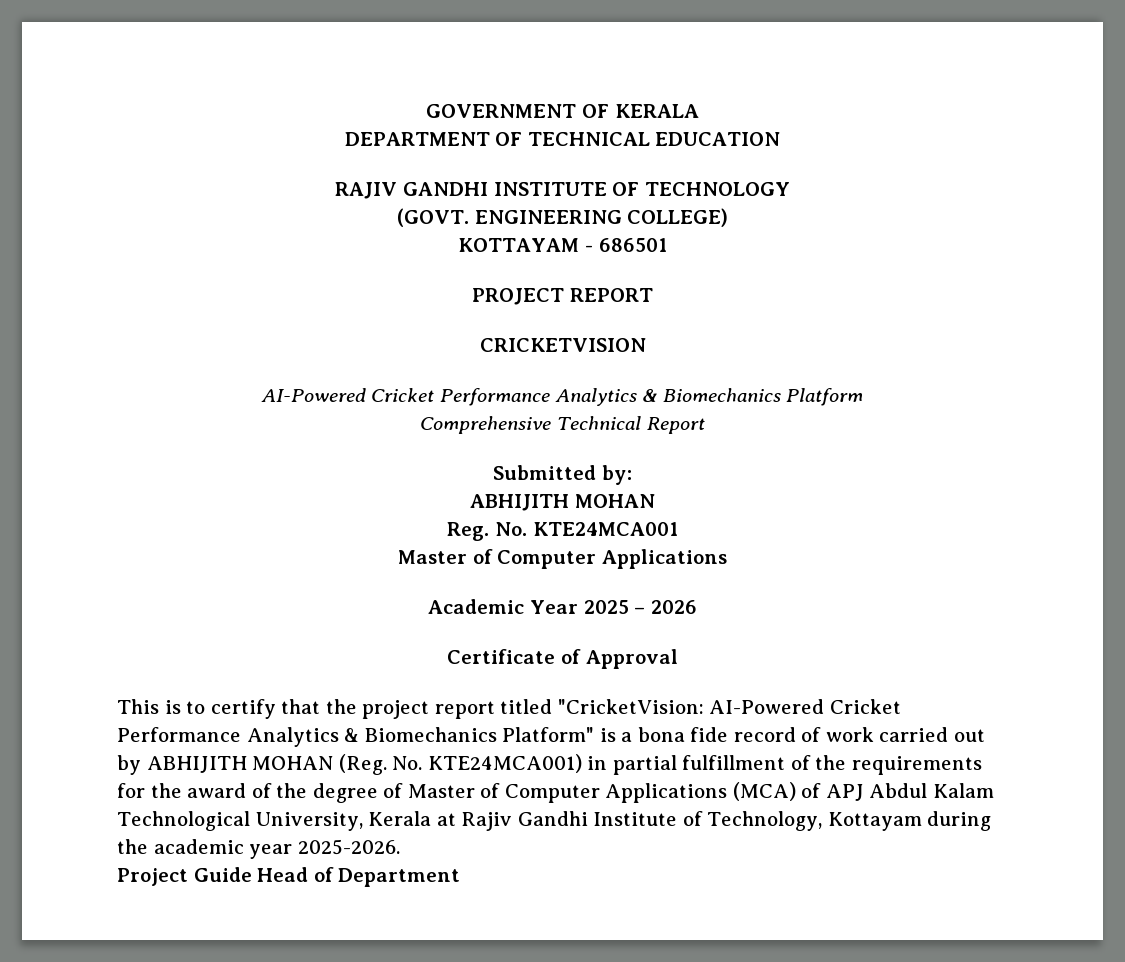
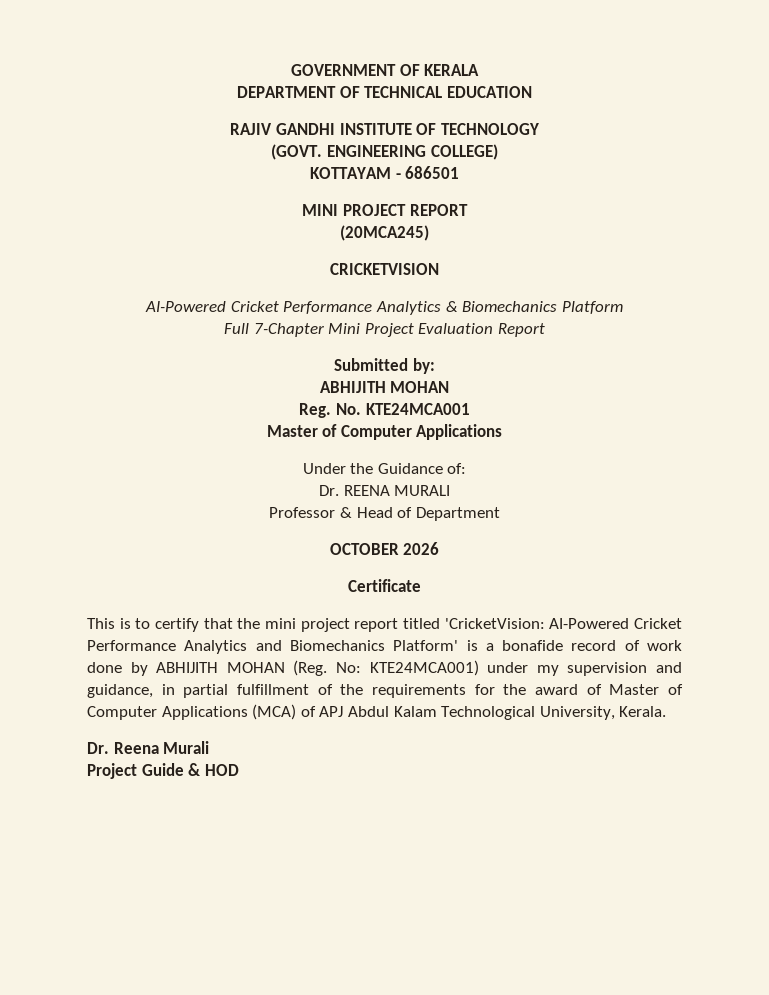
(667, 245) none -> [302,204,339,216] MINI
(653, 295) none -> [340,225,429,241] // (20MCA245)
[420,416,642,434] Comprehensive Technical -> [224,323,494,337] Full 7-Chapter Mini Project Evaluation
[428,599,646,614] Academic Year 2025 – -> [302,463,467,474] [318,485,451,496] [269,507,500,521] [329,543,399,555] Under the Guidance of: // Dr. REENA MURALI // Professor & Head of Department // OCTOBER
[561,649,678,669] of Approval -> (421, 585) none
(357, 706) none -> [264,618,296,629] mini
[557,699,901,714] [117,727,729,747] "CricketVision: AI-Powered Cricket Performance Analytics & Biomechanics Platform" is a bona fide -> [444,618,682,629] [87,640,564,654] 'CricketVision: AI-Powered Cricket Performance Analytics and Biomechanics Platform' is a bonafide
[879,727,985,742] carried out -> [87,662,122,673] done
[392,754,582,773] No. KTE24MCA001) -> [336,660,683,676] [87,684,153,698] No: KTE24MCA001) under my supervision and guidance,
[276,783,404,803] the degree of -> (602, 689) none
[368,811,992,831] [117,839,400,859] Kerala at Rajiv Gandhi Institute of Technology, Kottayam during the academic year 2025-2026. -> [619,706,667,717] [87,741,210,754] Kerala. // Dr. Reena Murali
[257,867,461,887] Head of Department -> [188,763,239,776] & HOD

